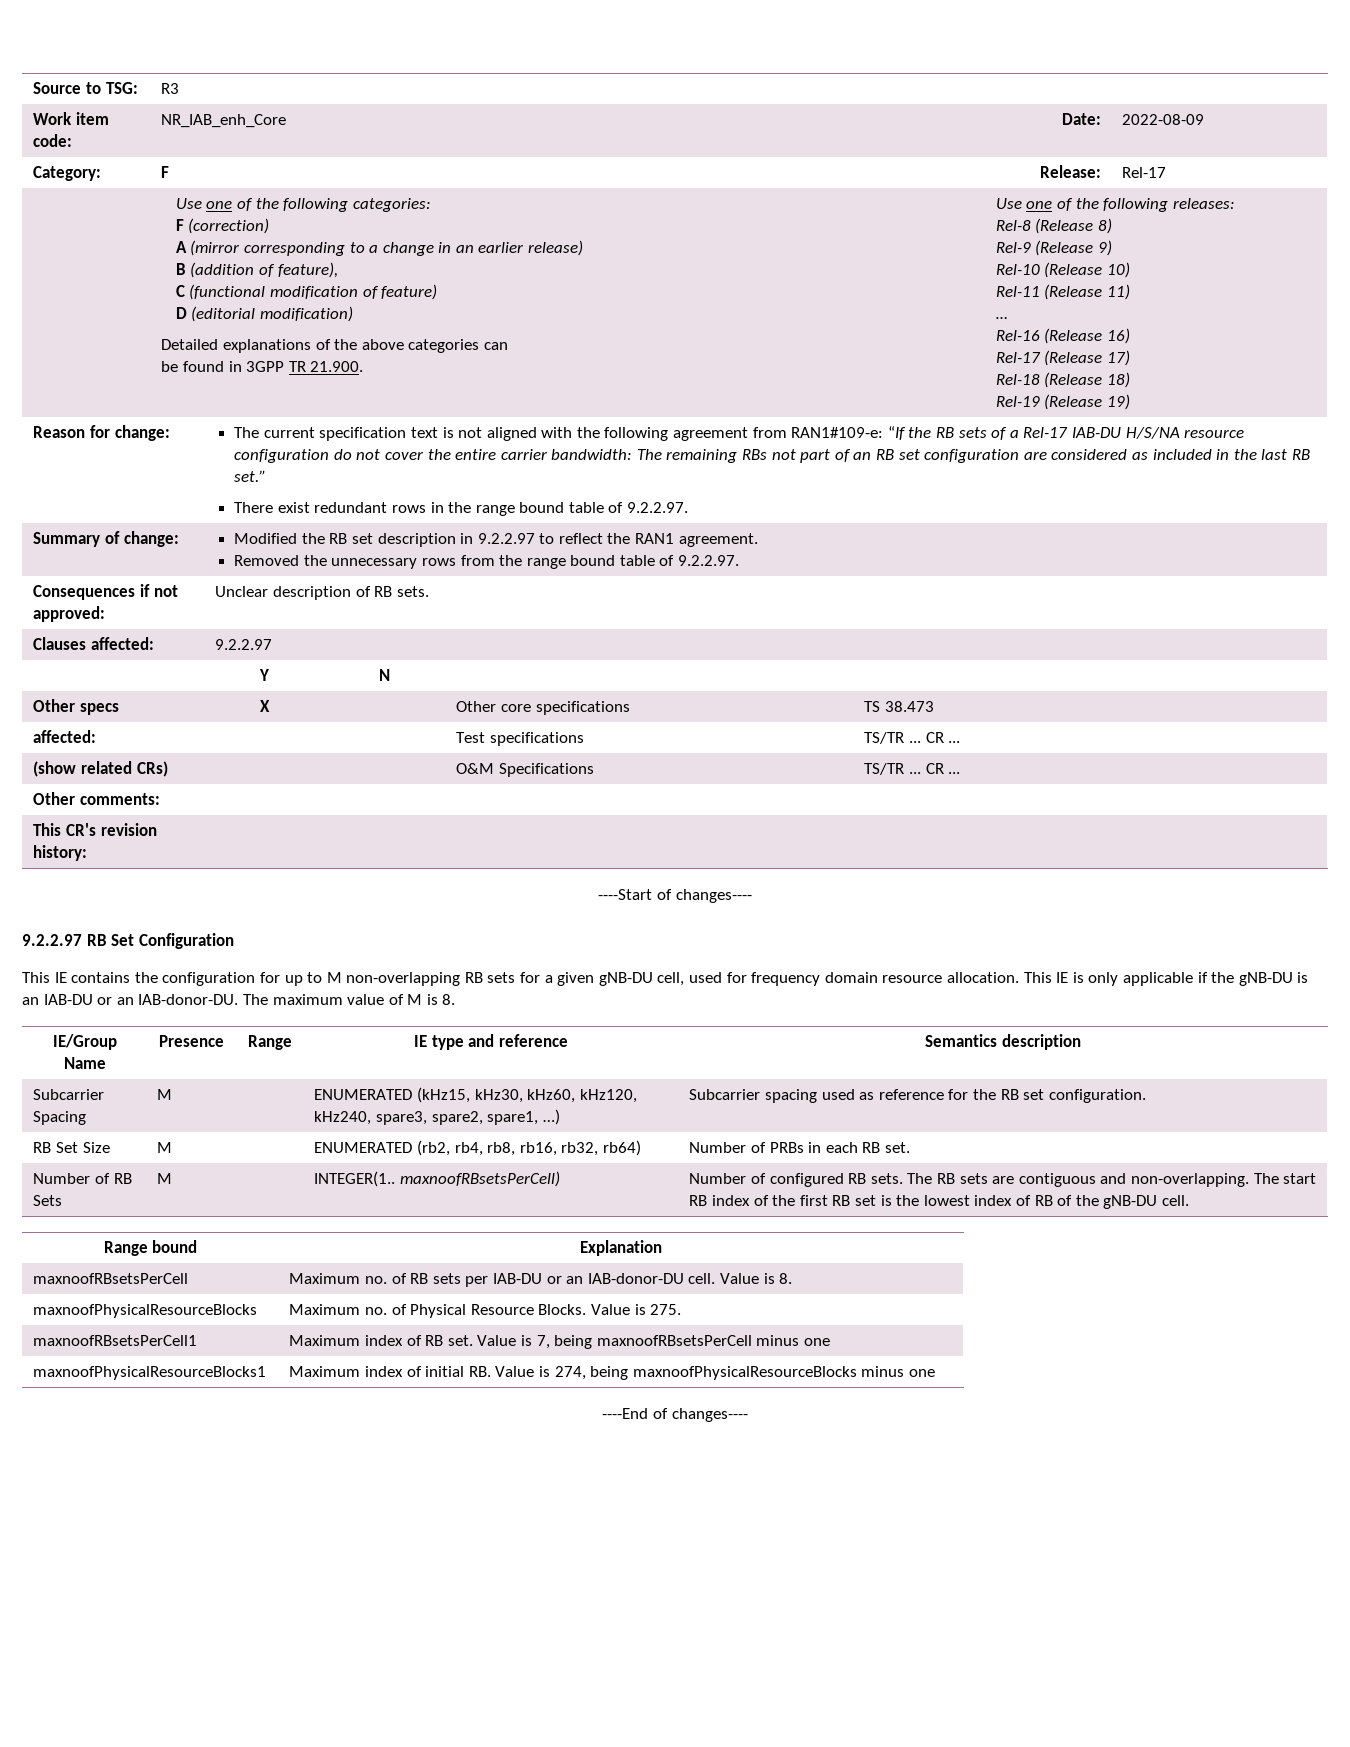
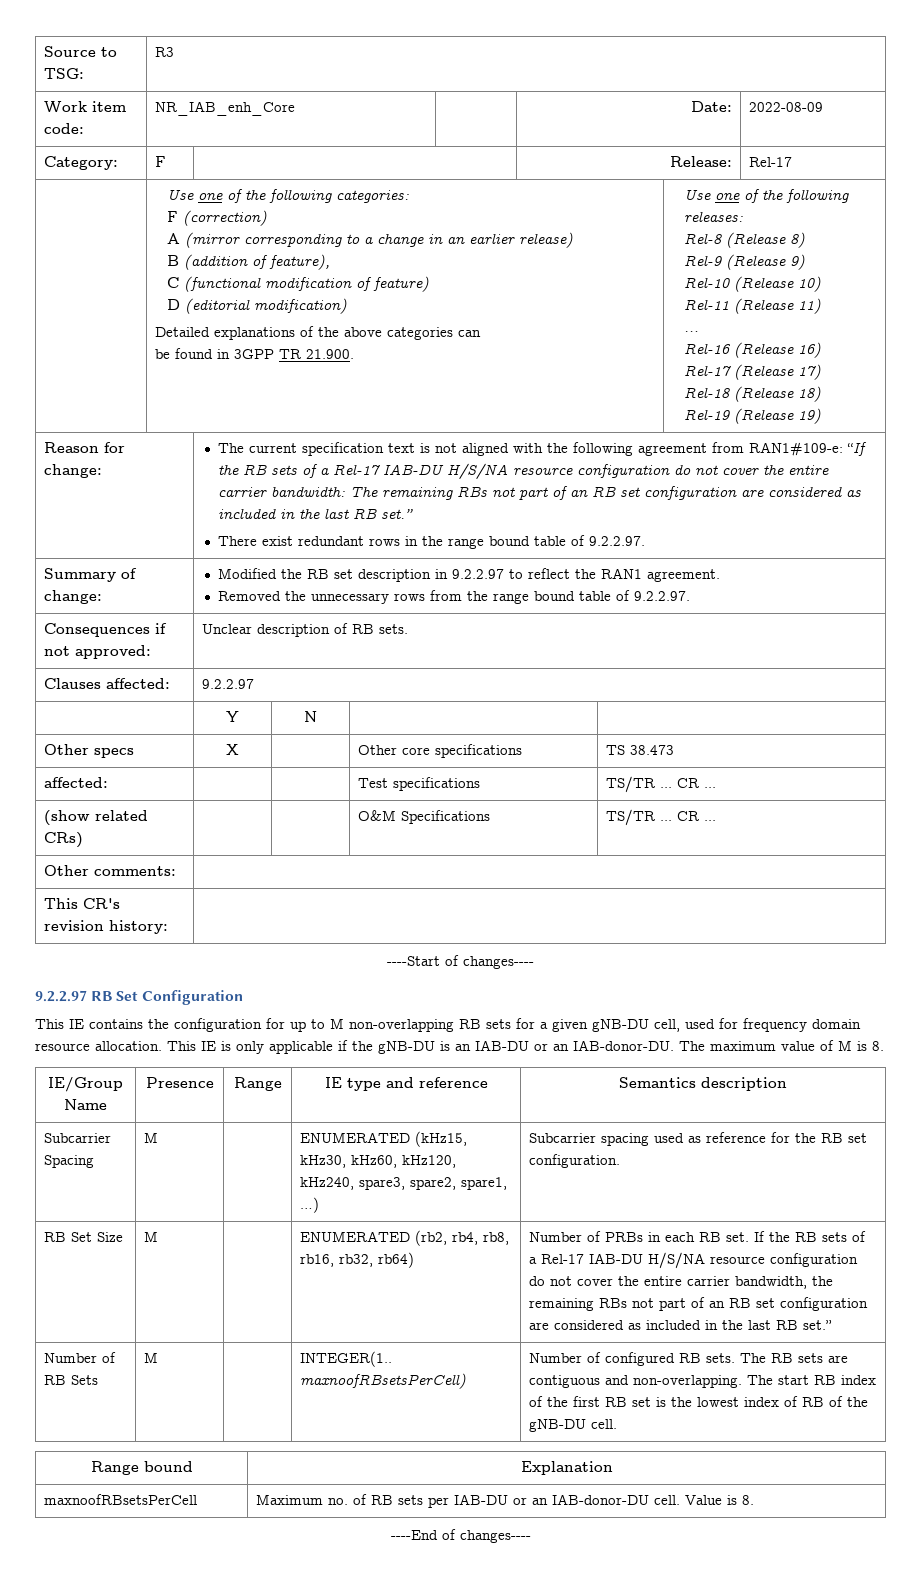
(910, 1147) none -> [754,1231,867,1242] [529,1252,859,1269] [529,1276,834,1289] [529,1297,869,1311] [529,1320,833,1330] If the RB sets of a Rel-17 IAB-DU H/S/NA resource configuration do not cover the entire carrier bandwidth, the remaining RBs not part of an RB set configuration are considered as included in the last RB set.”
[33,1304,258,1318] [289,1304,682,1318] [33,1335,198,1346] [289,1335,830,1349] [33,1366,267,1380] [289,1366,935,1380] // maxnoofPhysicalResourceBlocks | Maximum no. of Physical Resource Blocks. Value is 275. // maxnoofRBsetsPerCell1 | Maximum index of RB set. Value is 7, being maxnoofRBsetsPerCell minus one // maxnoofPhysicalResourceBlocks1 | Maximum index of initial RB. Value is 274, being maxnoofPhysicalResourceBlocks minus one -> (755, 1500) none

